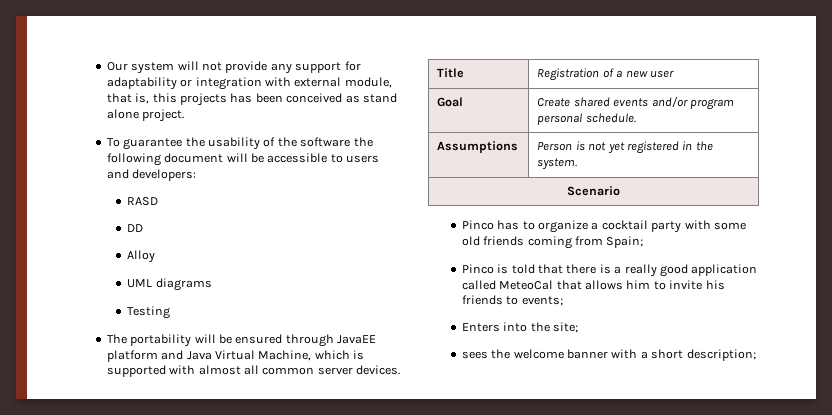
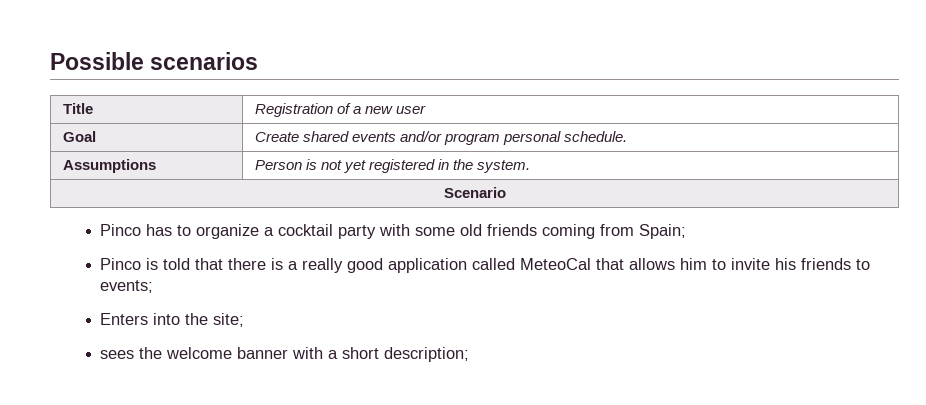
[106,61,361,74] [106,77,392,90] [106,93,397,106] [106,109,185,122] [106,137,373,150] [106,153,380,166] [106,169,197,181] [127,197,159,206] [127,224,144,232] [127,250,156,263] [127,278,212,291] [127,306,171,319] [106,334,377,347] [106,350,365,362] [106,365,401,377] Our system will not provide any support for adaptability or integration with external module, that is, this projects has been conceived as stand alone project. // To guarantee the usability of the software the following document will be accessible to users and developers: // RASD // DD // Alloy // UML diagrams // Testing // The portability will be ensured through JavaEE platform and Java Virtual Machine, which is supported with almost all common server devices. -> [50,52,259,70] Possible scenarios

